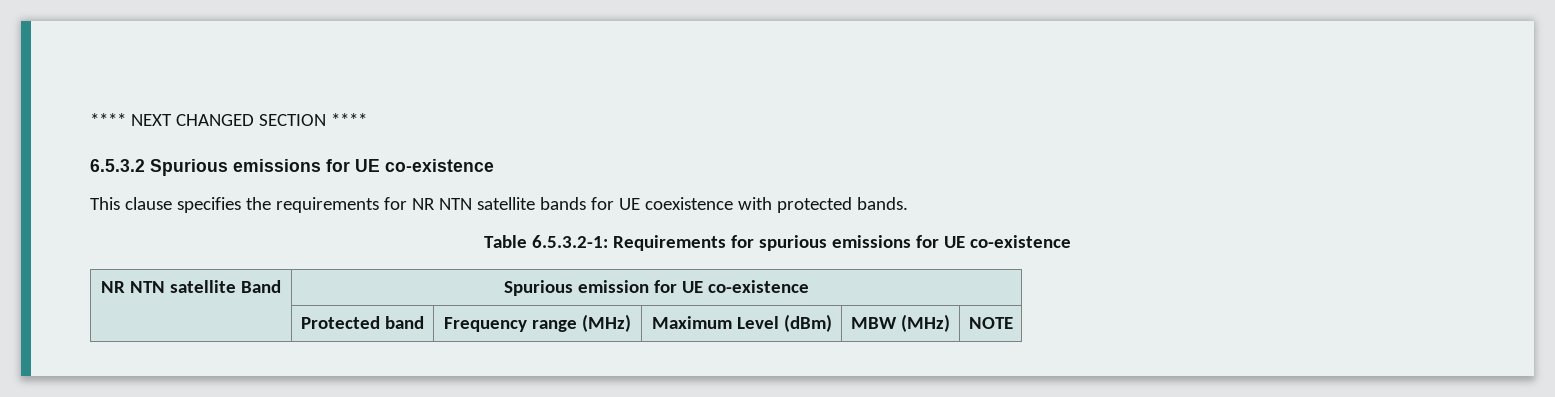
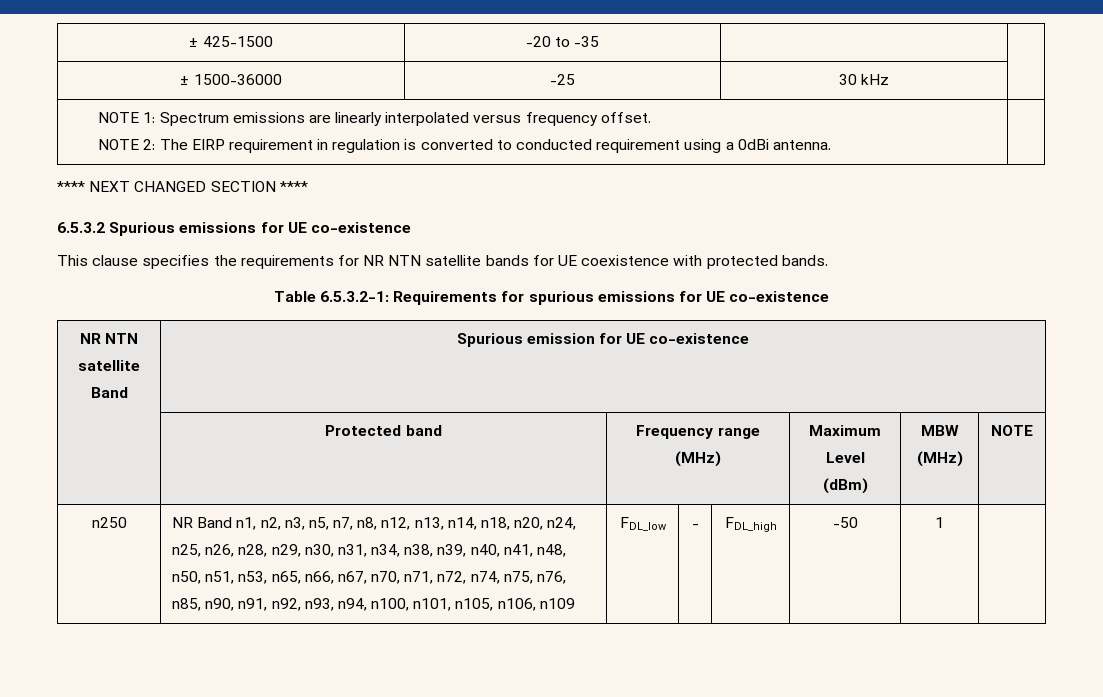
(90, 119) none -> [189,36,273,47] [525,36,600,47] [180,74,282,85] [550,74,575,85] [838,74,890,85] [98,112,651,126] [98,139,831,153] ± 425-1500 | -20 to -35 | | // ± 1500-36000 | -25 | 30 kHz | // NOTE 1: Spectrum emissions are linearly interpolated versus frequency offset. // NOTE 2: The EIRP requirement in regulation is converted to conducted requirement using a 0dBi antenna. | //
(1013, 323) none -> [91,517,127,528] [171,517,577,530] [171,544,566,557] [171,571,566,584] [171,598,575,611] [619,517,667,531] [691,524,699,528] [724,517,777,532] [832,517,858,528] [935,517,944,528] // n250 | NR Band n1, n2, n3, n5, n7, n8, n12, n13, n14, n18, n20, n24, n25, n26, n28, n29, n30, n31, n34, n38, n39, n40, n41, n48, n50, n51, n53, n65, n66, n67, n70, n71, n72, n74, n75, n76, n85, n90, n91, n92, n93, n94, n100, n101, n105, n106, n109 | FDL_low | - | FDL_high | -50 | 1 |

